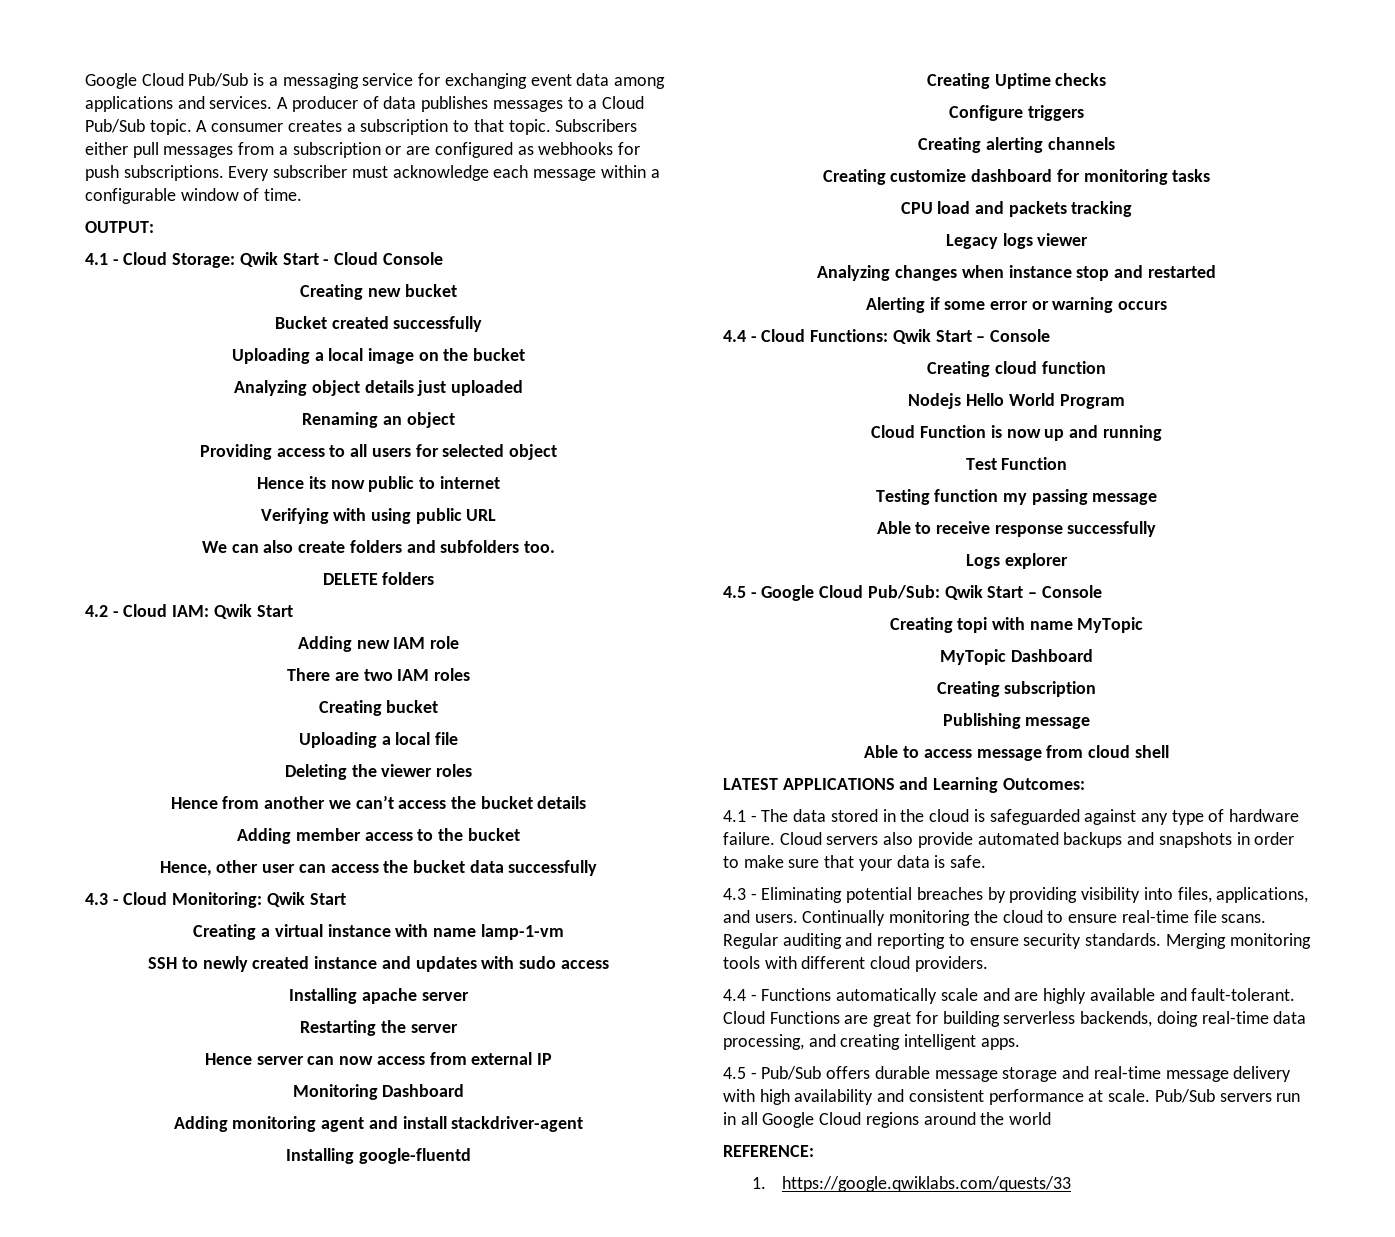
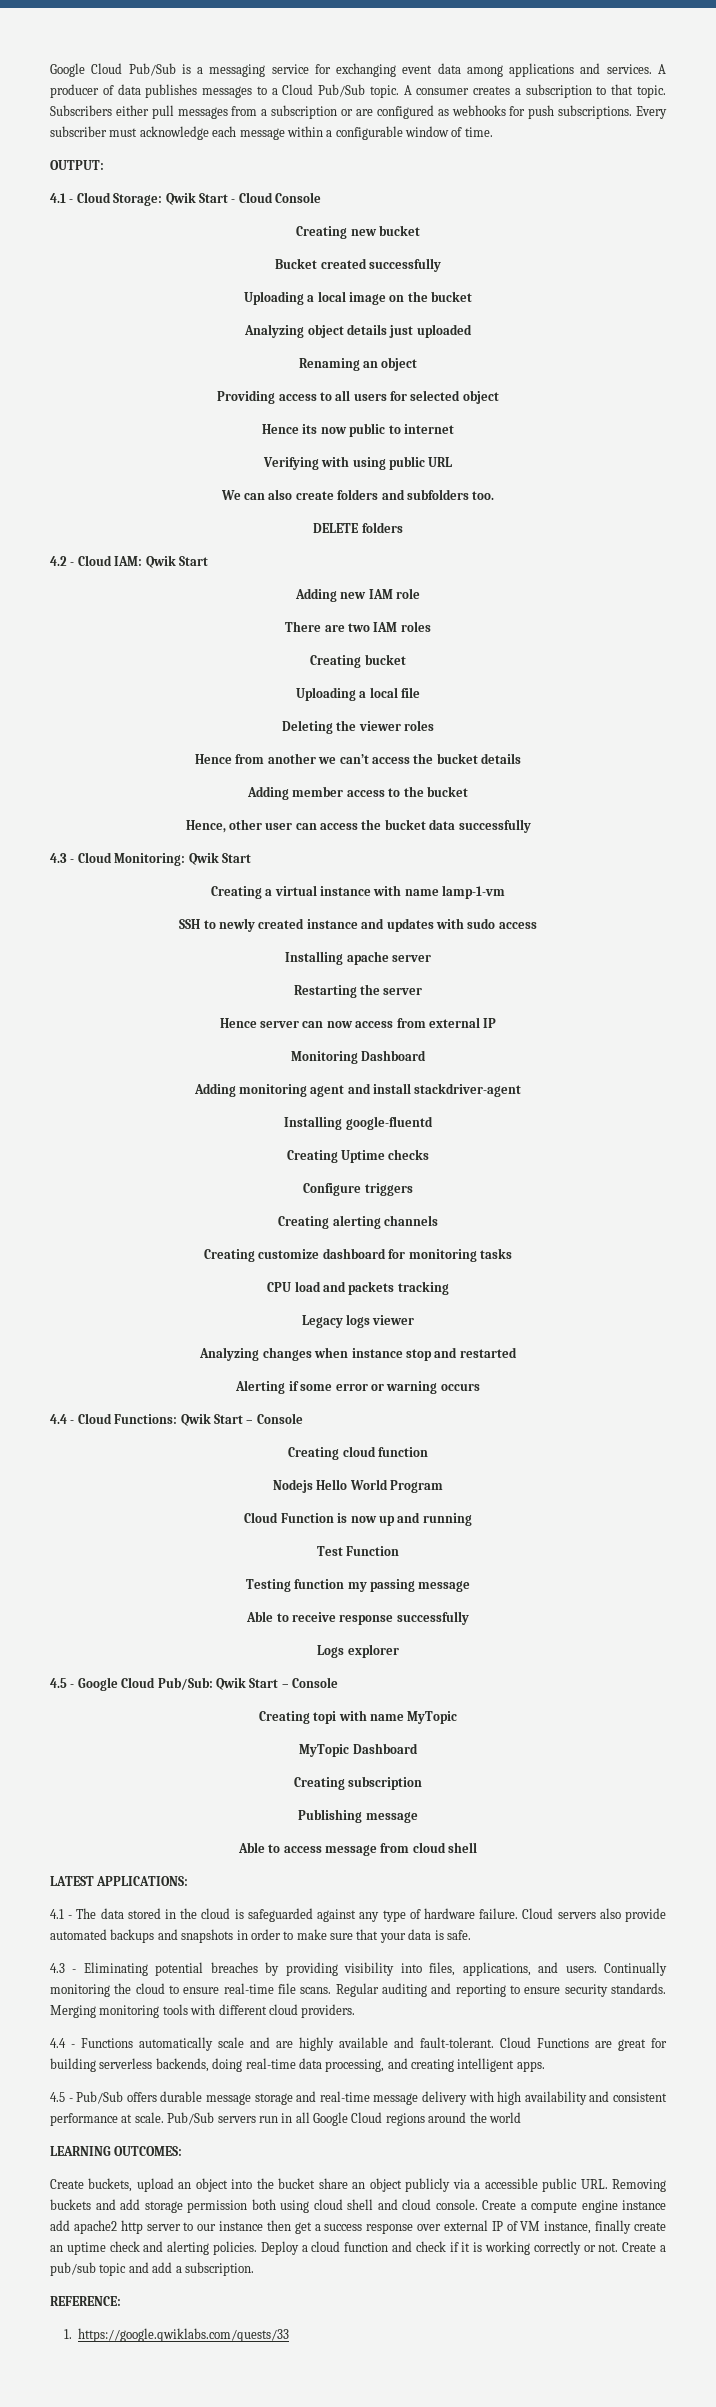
[782,777,1085,793] APPLICATIONS and Learning Outcomes: -> [96,1876,189,1886] APPLICATIONS:
(1052, 1118) none -> [50,2146,183,2156] [50,2178,667,2192] [50,2199,666,2213] [50,2220,667,2234] [50,2241,666,2255] [50,2262,254,2276] // LEARNING OUTCOMES: // Create buckets, upload an object into the bucket share an object publicly via a accessible public URL. Removing buckets and add storage permission both using cloud shell and cloud console. Create a compute engine instance add apache2 http server to our instance then get a success response over external IP of VM instance, finally create an uptime check and alerting policies. Deploy a cloud function and check if it is working correctly or not. Create a pub/sub topic and add a subscription.

